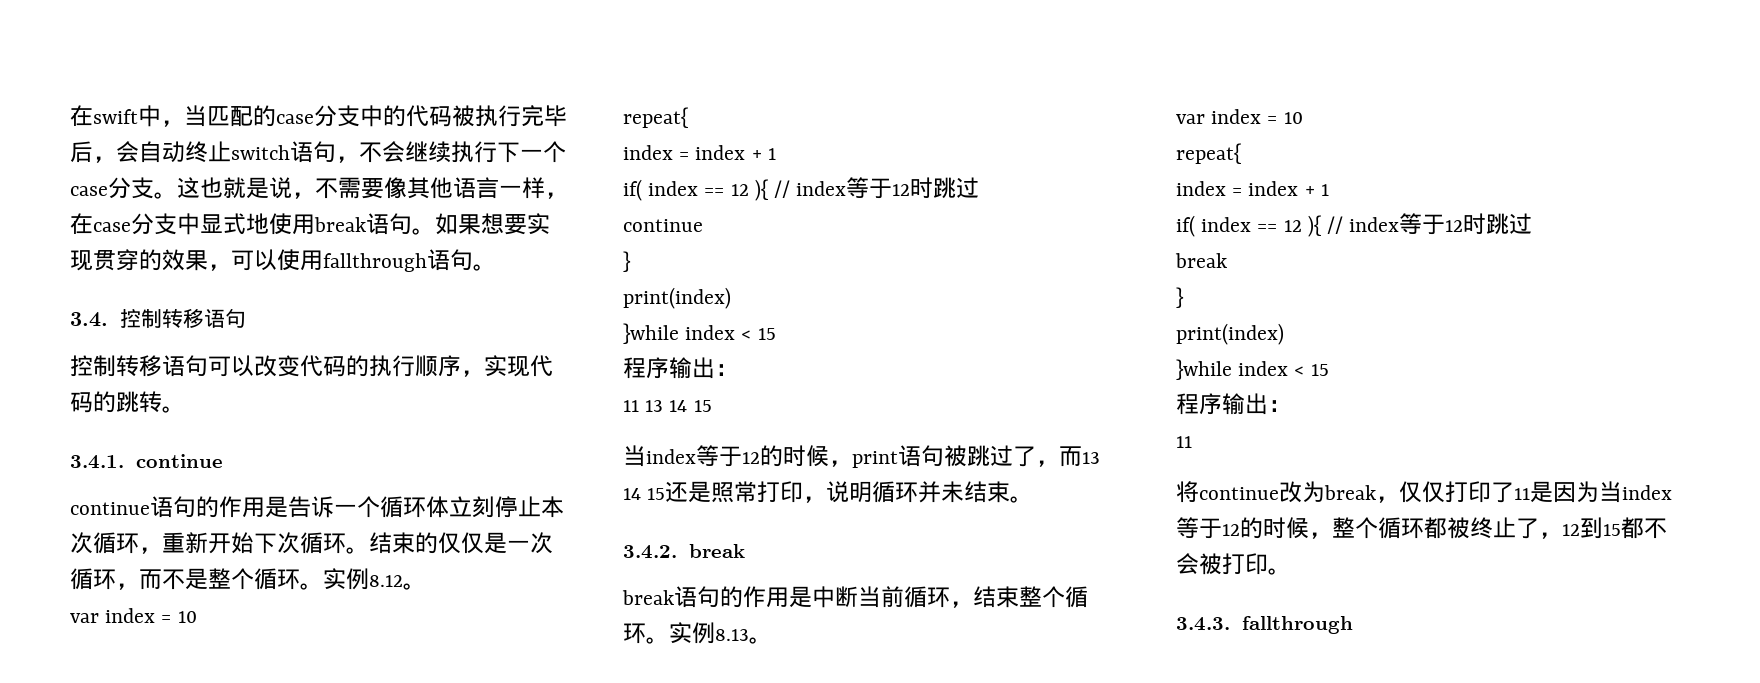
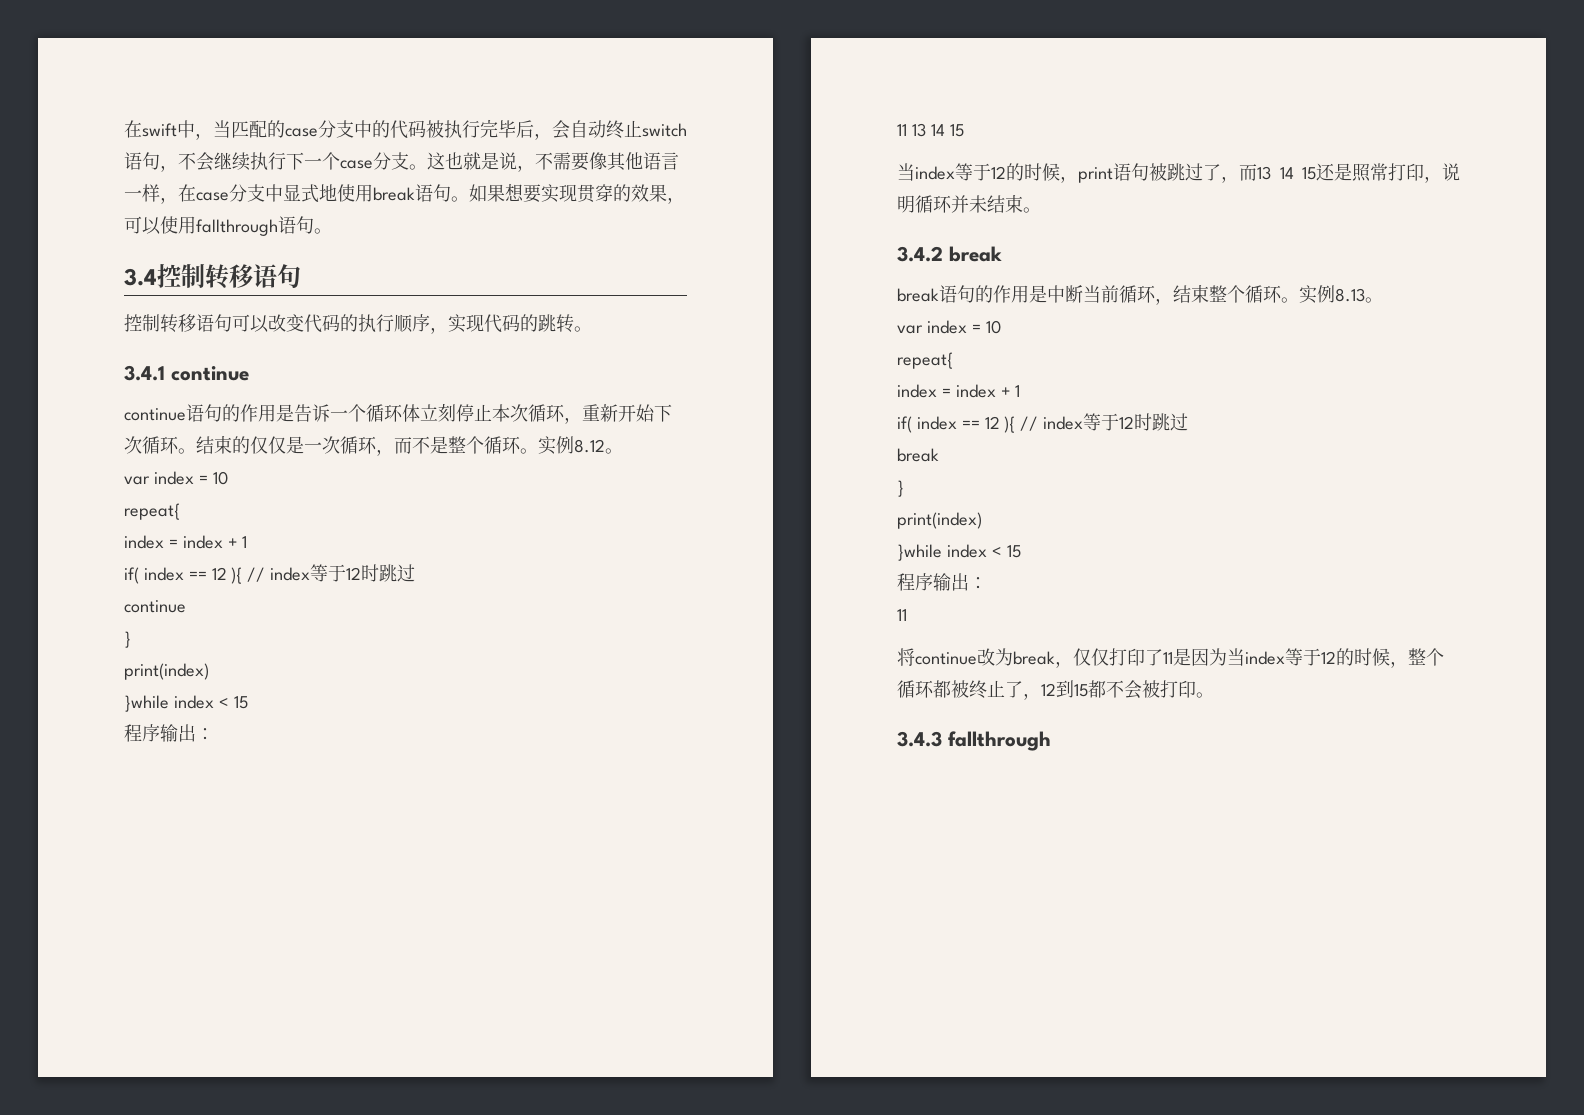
[70,312,108,327] 3.4. -> [124,268,157,286] 3.4
[70,455,124,469] 3.4.1. -> [124,365,165,381] 3.4.1
[623,545,677,559] 3.4.2. -> [897,246,943,262] 3.4.2
[1176,617,1230,631] 3.4.3. -> [897,731,942,747] 3.4.3

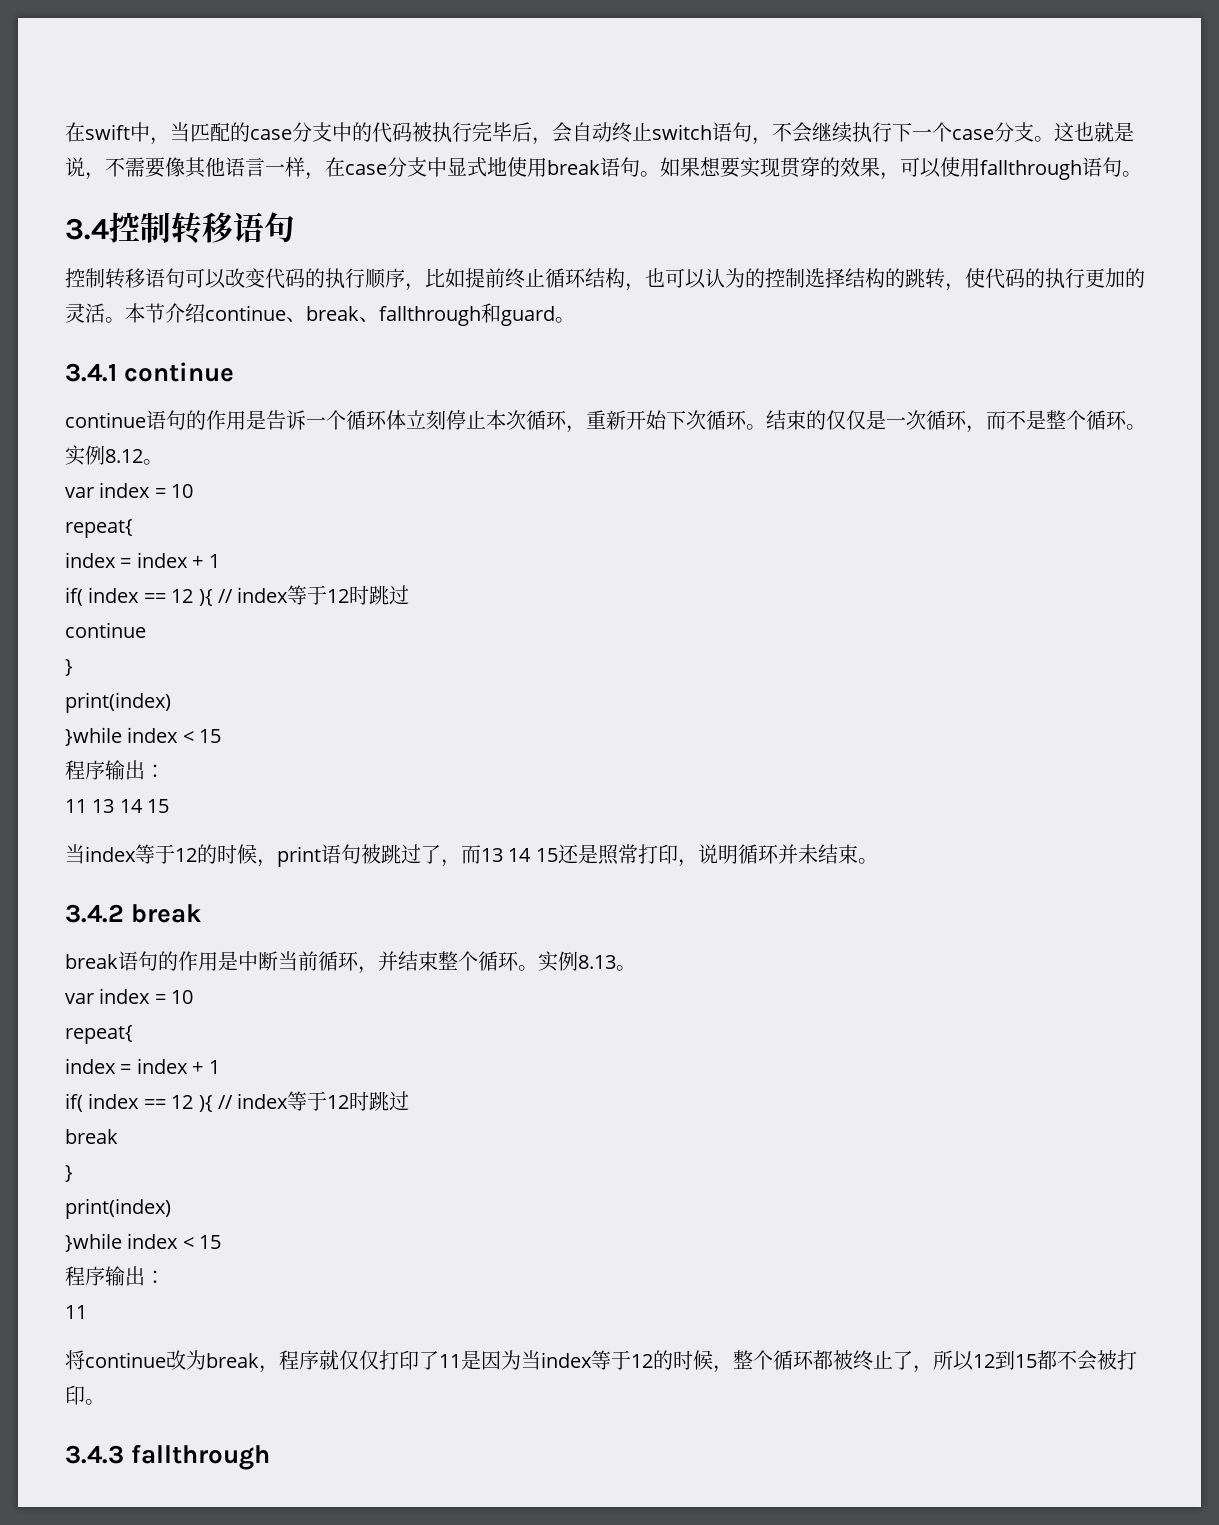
[448,314,574,333] 实现代码的跳转 -> [425,268,1145,291] [65,303,555,326] 比如提前终止循环结构，也可以认为的控制选择结构的跳转，使代码的执行更加的灵活。本节介绍continue、break、fallthrough和guard
(1173, 301) none -> [378,951,398,971] 并
(1073, 664) none -> [279,1350,339,1370] 程序就
(1041, 696) none -> [933,1350,974,1371] 所以

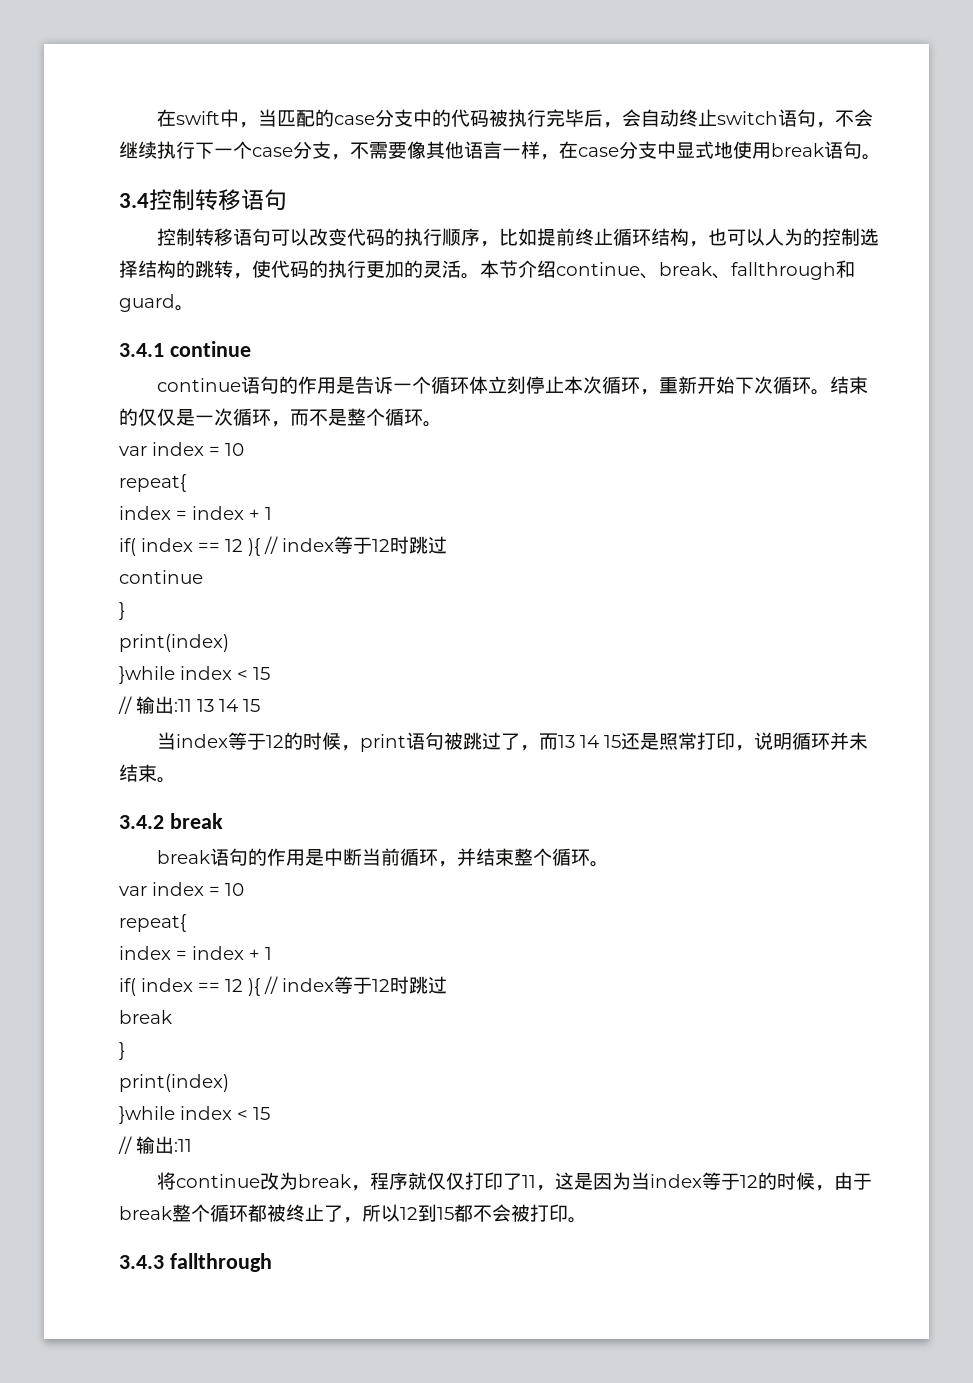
[1034,122,1134,142] [65,157,85,177] 。这也就是说 -> (331, 150) none
[660,157,1142,180] 如果想要实现贯穿的效果，可以使用fallthrough语句。 -> (881, 157) none
[705,268,725,288] 认 -> [765,229,785,246] 人
[65,445,163,466] 实例8.12。 -> (442, 424) none
[65,760,165,780] [65,799,87,813] 程序输出： // 11 -> [118,696,192,714] // 输出:11
[538,951,636,972] 实例8.13。 -> (610, 864) none
[65,1266,165,1286] [65,1305,87,1319] 程序输出： // 11 -> [118,1136,192,1154] // 输出:11
(461, 1361) none -> [536,1172,575,1191] ，这
(733, 1369) none -> [834,1172,873,1190] [119,1206,172,1220] 由于break

